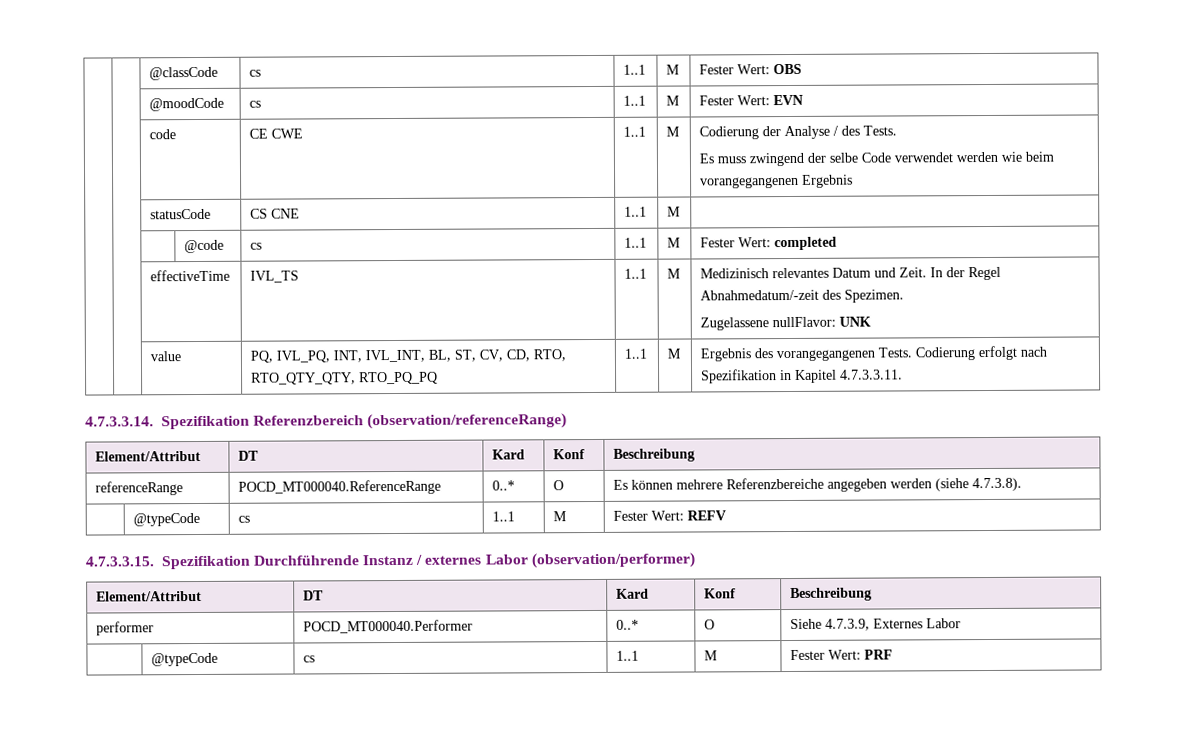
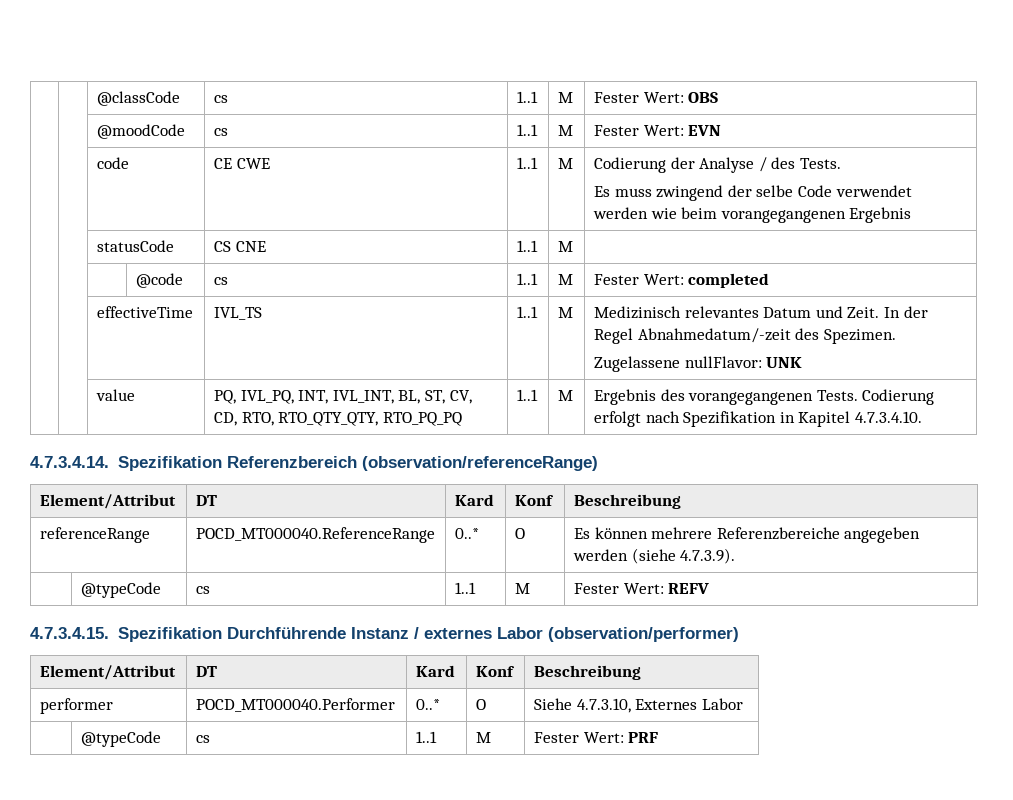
[840,369,904,380] [85,416,154,427] 4.7.3.3.11. // 4.7.3.3.14. -> [855,411,923,423] [30,456,109,468] 4.7.3.4.10. // 4.7.3.4.14.
[972,477,1023,492] 4.7.3.8). -> [680,548,736,564] 4.7.3.9).
[85,556,155,567] 4.7.3.3.15. -> [30,627,109,639] 4.7.3.4.15.
[825,618,871,631] 4.7.3.9, -> [576,698,631,713] 4.7.3.10,

